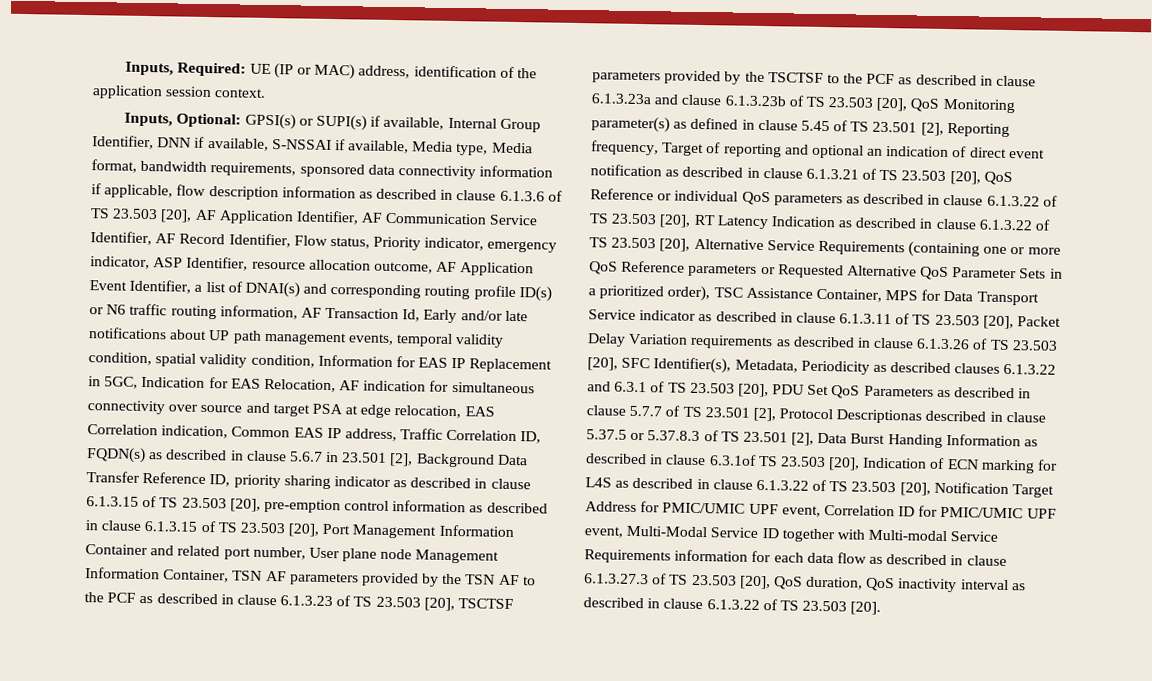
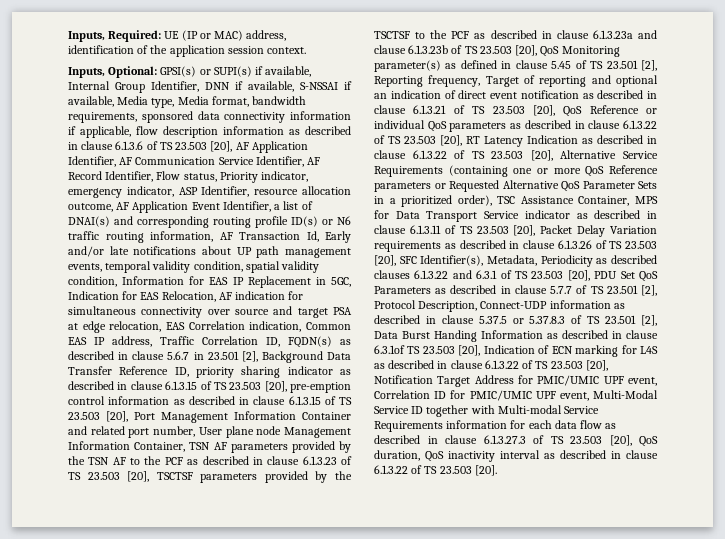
[836,409,923,424] Descriptionas -> [418,300,625,312] Description, Connect-UDP information as

